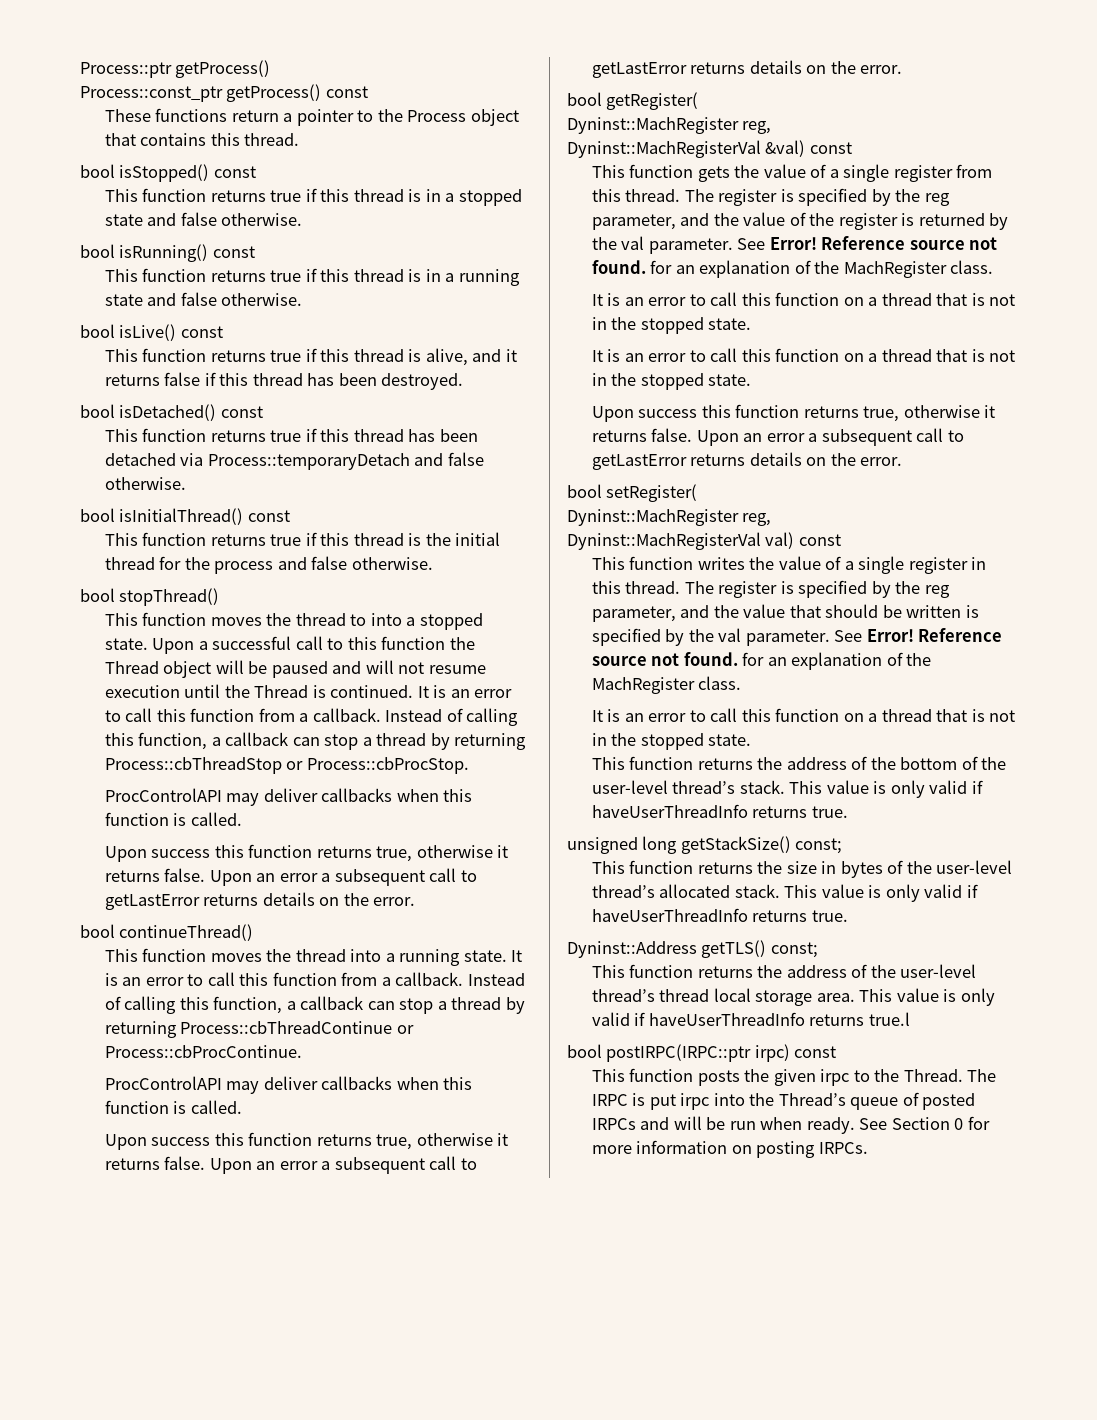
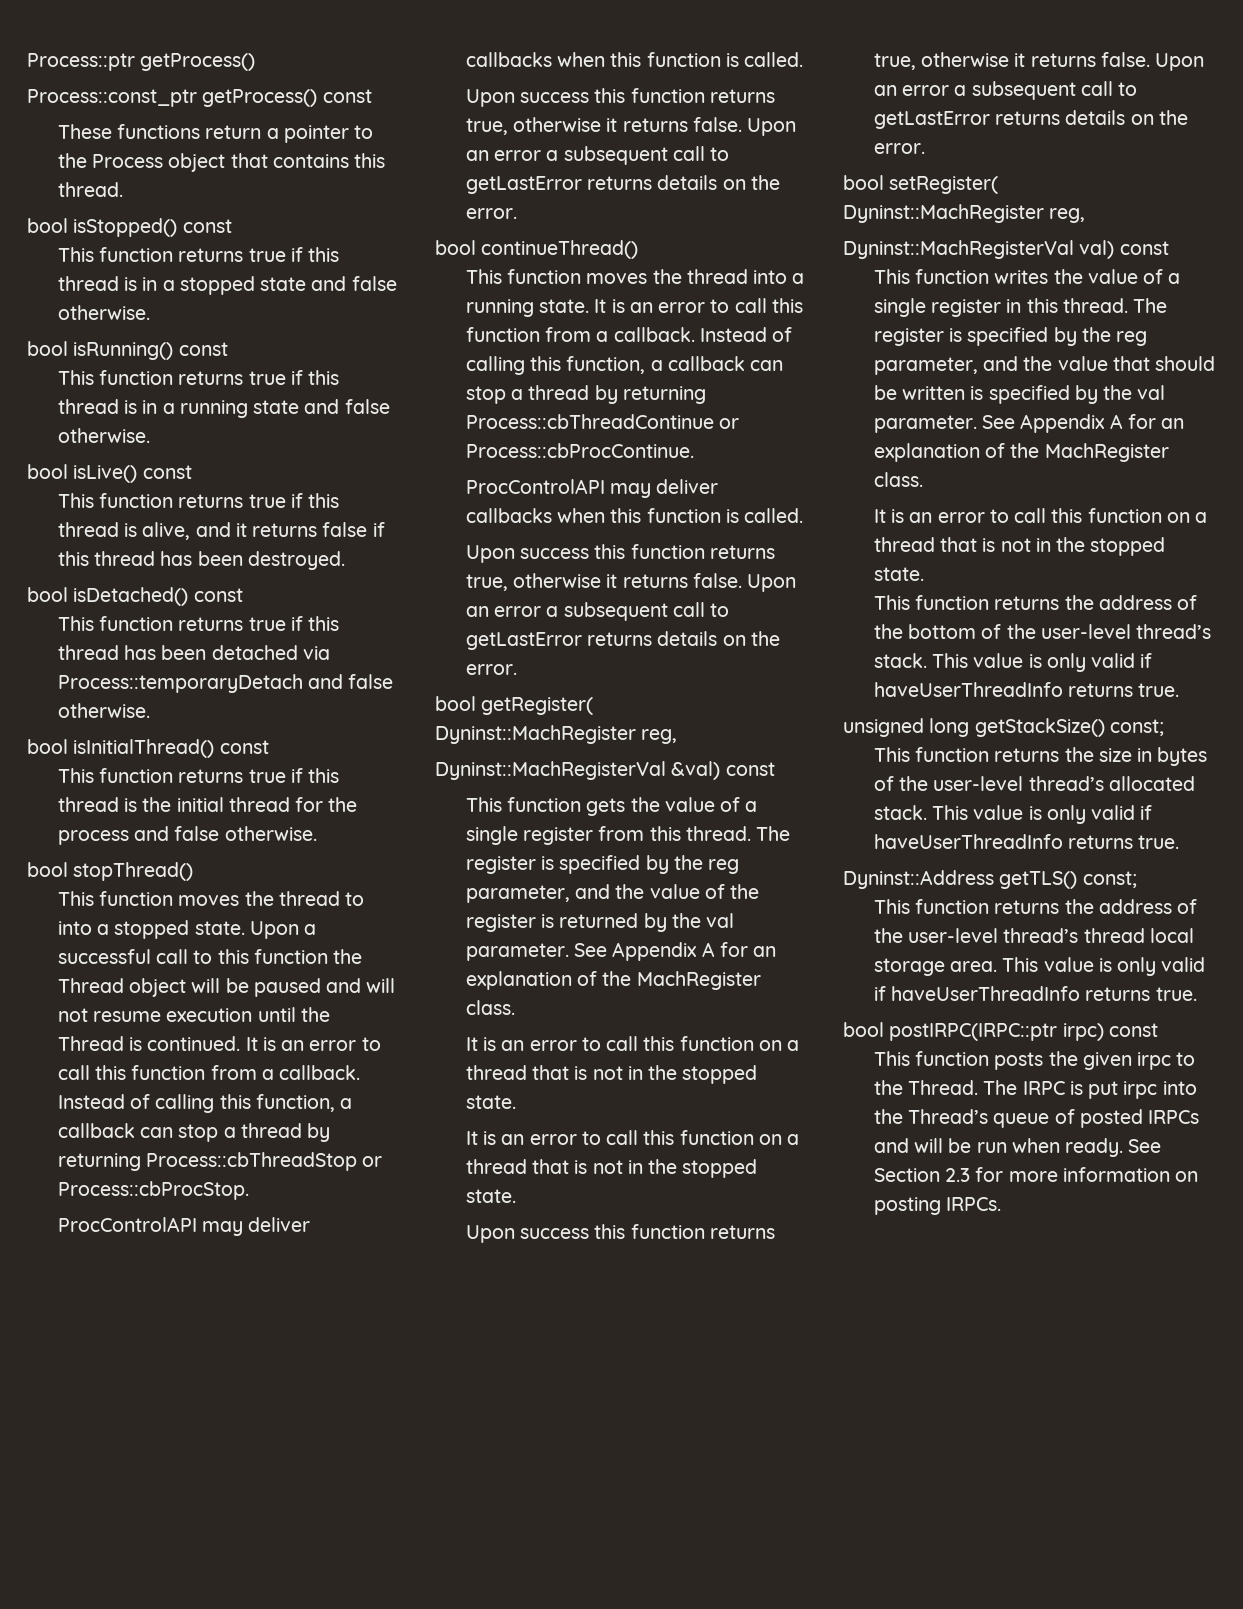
[769,236,998,250] [592,260,647,274] Error! Reference source not found. -> [612,942,715,961] Appendix A
[866,628,1003,642] [592,652,738,666] Error! Reference source not found. -> [1020,414,1123,433] Appendix A
[868,1012,910,1026] true.l -> [1155,987,1197,1001] true.
[954,1118,964,1130] 0 -> [944,1168,970,1182] 2.3

